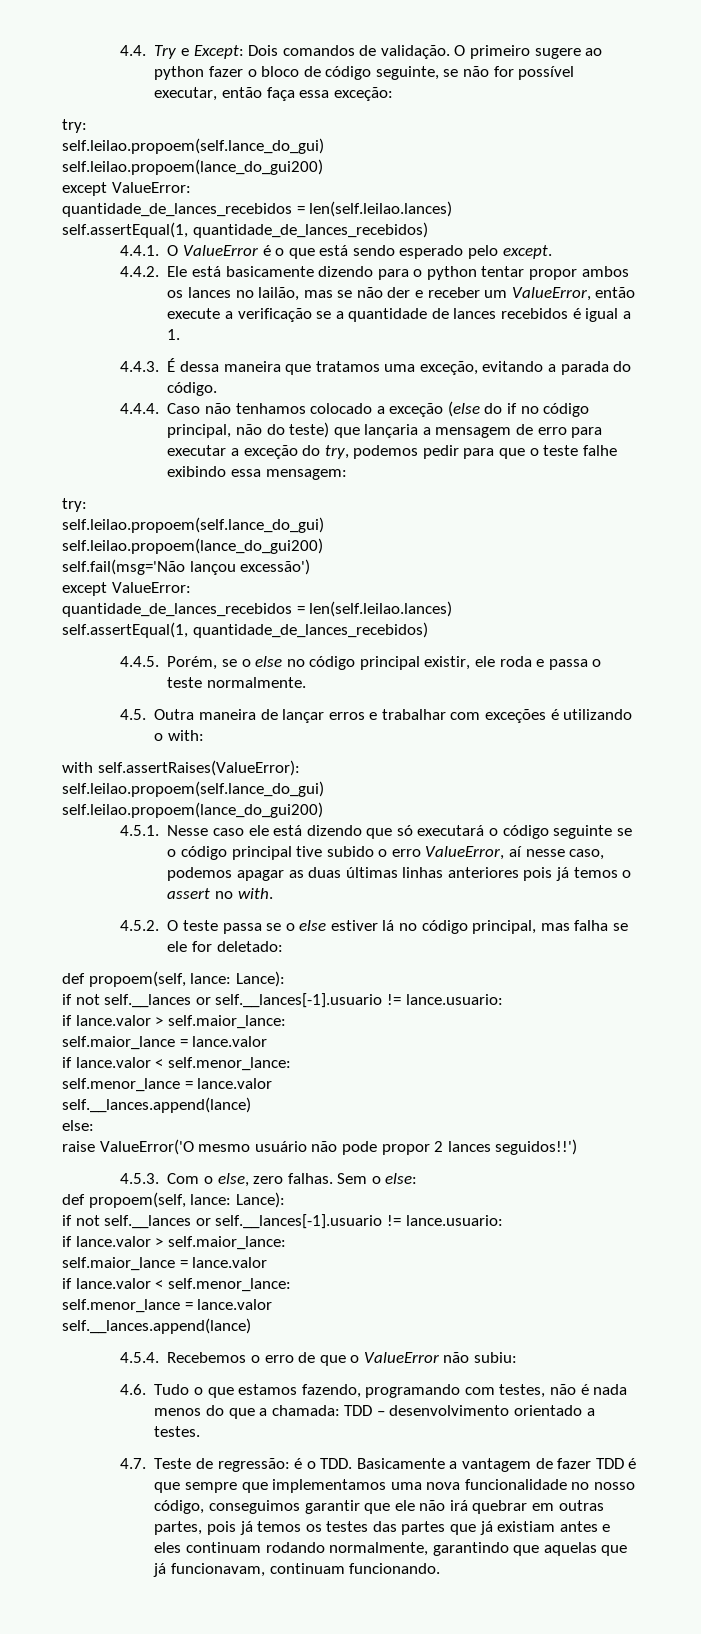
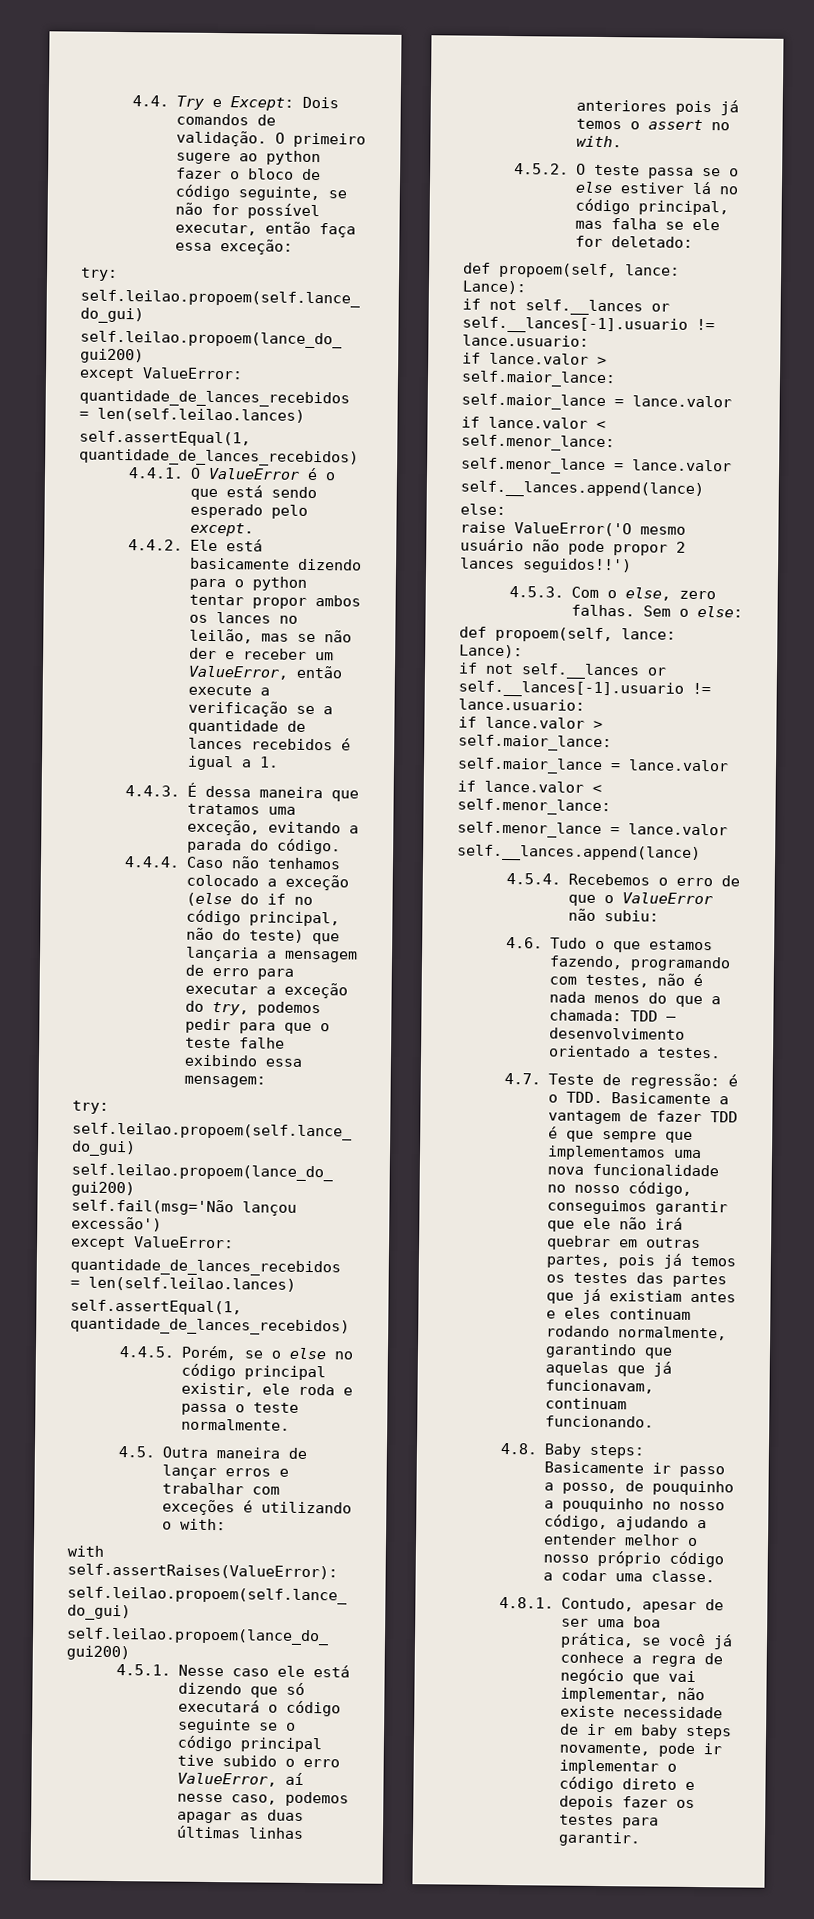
[258,287,300,301] lailão, -> [188,628,253,644] leilão,
(441, 1568) none -> [500,1442,645,1459] [543,1461,725,1478] [543,1480,734,1496] [543,1497,725,1513] [543,1514,707,1531] [542,1533,698,1547] [542,1550,724,1568] [542,1569,715,1583] [499,1596,724,1614] [560,1616,661,1628] [559,1632,733,1650] [559,1651,723,1668] [559,1668,696,1685] [559,1687,705,1703] [559,1705,723,1719] [559,1723,732,1740] [558,1742,722,1758] [558,1759,677,1775] [558,1776,695,1793] [558,1795,695,1811] [558,1814,659,1829] [557,1831,641,1847] // 4.8. Baby steps: Basicamente ir passo a posso, de pouquinho a pouquinho no nosso código, ajudando a entender melhor o nosso próprio código a codar uma classe. // 4.8.1. Contudo, apesar de ser uma boa prática, se você já conhece a regra de negócio que vai implementar, não existe necessidade de ir em baby steps novamente, pode ir implementar o código direto e depois fazer os testes para garantir.

